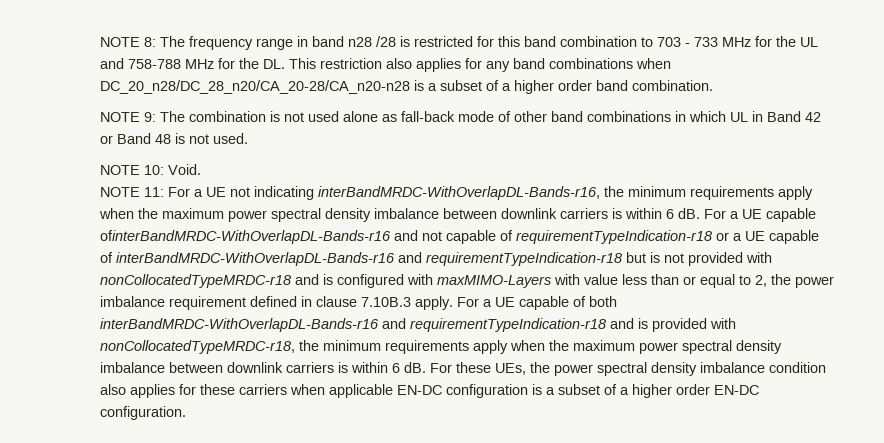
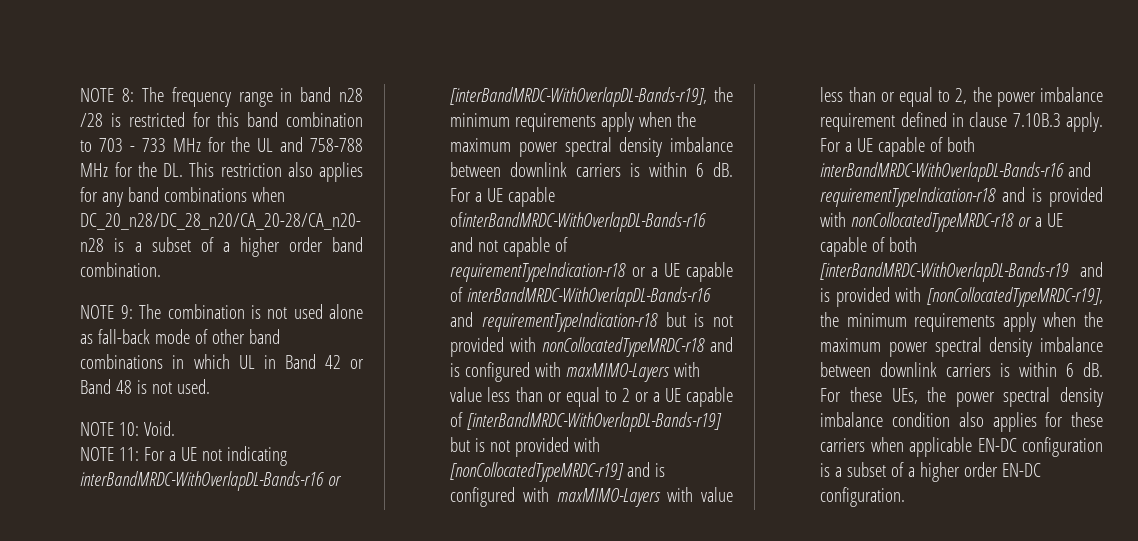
[317,186,600,200] interBandMRDC-WithOverlapDL-Bands-r16, -> [80,471,343,491] [450,87,708,107] interBandMRDC-WithOverlapDL-Bands-r16 or [interBandMRDC-WithOverlapDL-Bands-r19],
(751, 280) none -> [621,387,733,407] [450,412,723,432] [450,437,601,457] [450,462,666,482] [450,487,733,507] [820,87,951,107] 2 or a UE capable of [interBandMRDC-WithOverlapDL-Bands-r19] but is not provided with [nonCollocatedTypeMRDC-r19] and is configured with maxMIMO-Layers with value less than or equal to
[99,340,295,354] nonCollocatedTypeMRDC-r18, -> [851,212,1064,232] [820,237,918,257] [820,262,1103,282] [820,287,1103,307] nonCollocatedTypeMRDC-r18 or a UE capable of both [interBandMRDC-WithOverlapDL-Bands-r19 and is provided with [nonCollocatedTypeMRDC-r19],

